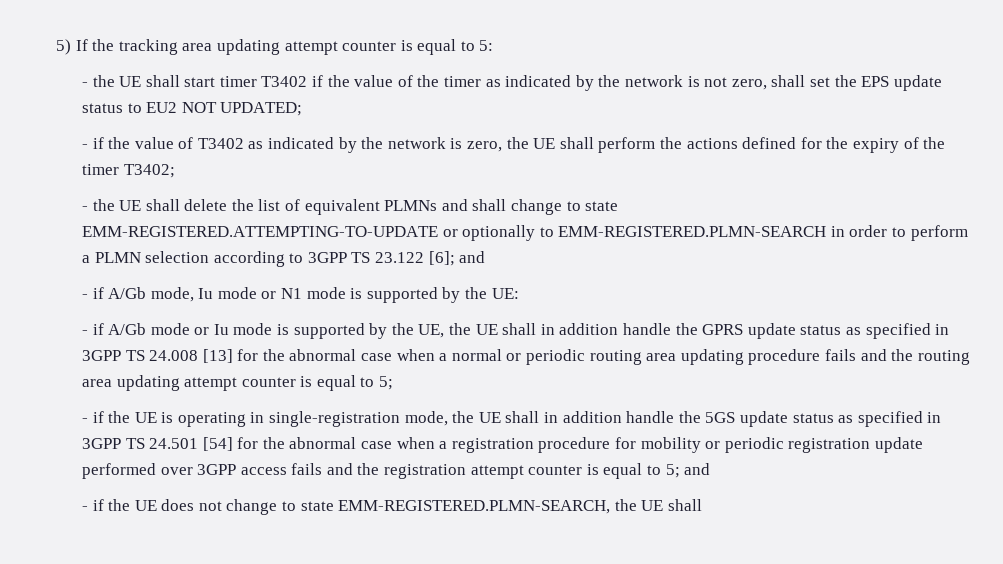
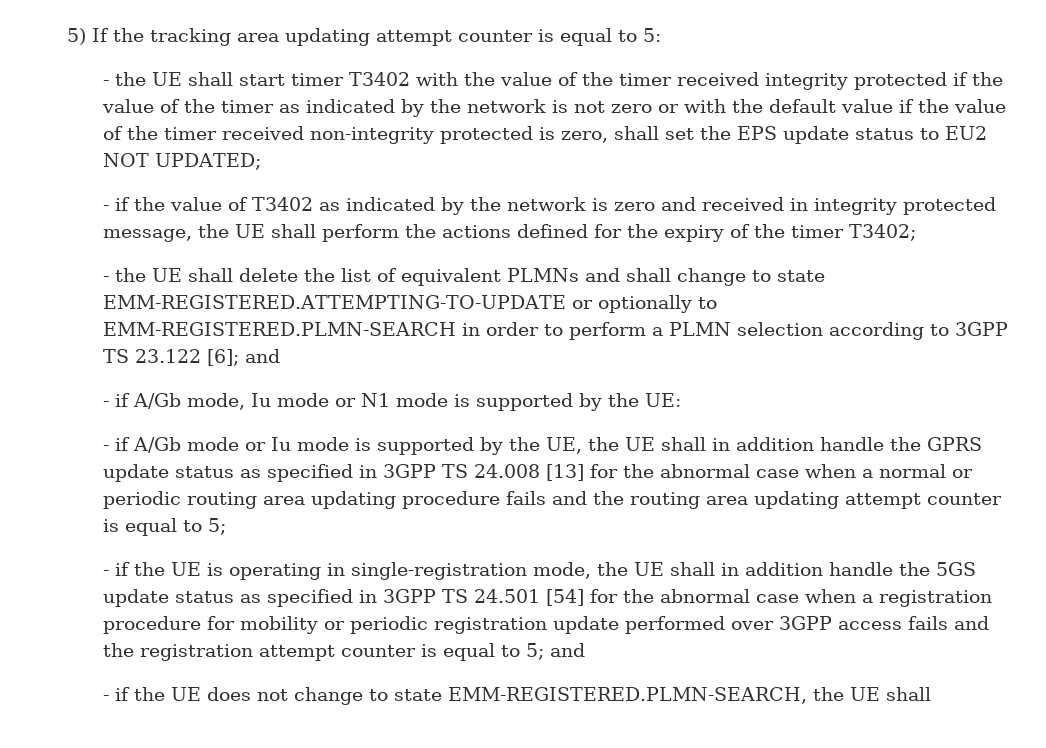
(308, 81) none -> [415,72,947,90] with the value of the timer received integrity protected
(728, 82) none -> [610,99,1006,113] [102,126,555,144] zero or with the default value if the value of the timer received non-integrity protected is
[467,141,503,152] zero, -> [613,197,996,215] [102,229,192,242] zero and received in integrity protected message,

